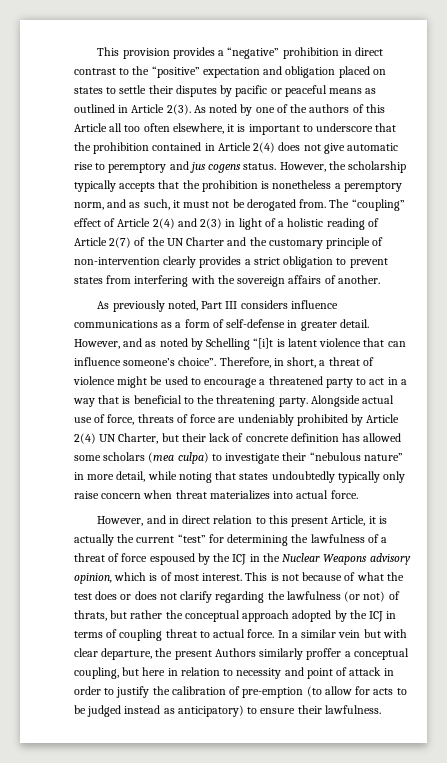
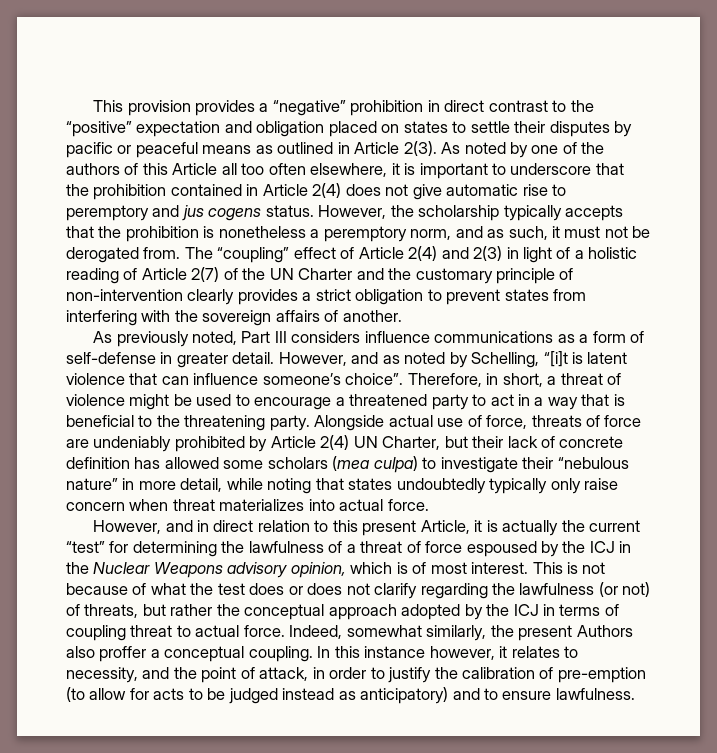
[206,338,251,350] Schelling -> [471,352,540,368] Schelling,
[74,610,107,621] thrats, -> [84,604,139,618] threats,
[277,629,407,638] [74,648,153,660] In a similar vein but with clear departure, -> [289,625,487,641] Indeed, somewhat similarly,
[259,648,304,660] similarly -> [66,646,95,658] also
[74,667,304,679] coupling, but here in relation to necessity and -> [248,646,579,662] [66,667,197,683] coupling. In this instance however, it relates to necessity, and the
[349,667,382,676] attack -> [259,667,309,681] attack,
(244, 711) none -> [452,688,480,700] and
[297,705,322,714] their -> (552, 695) none

